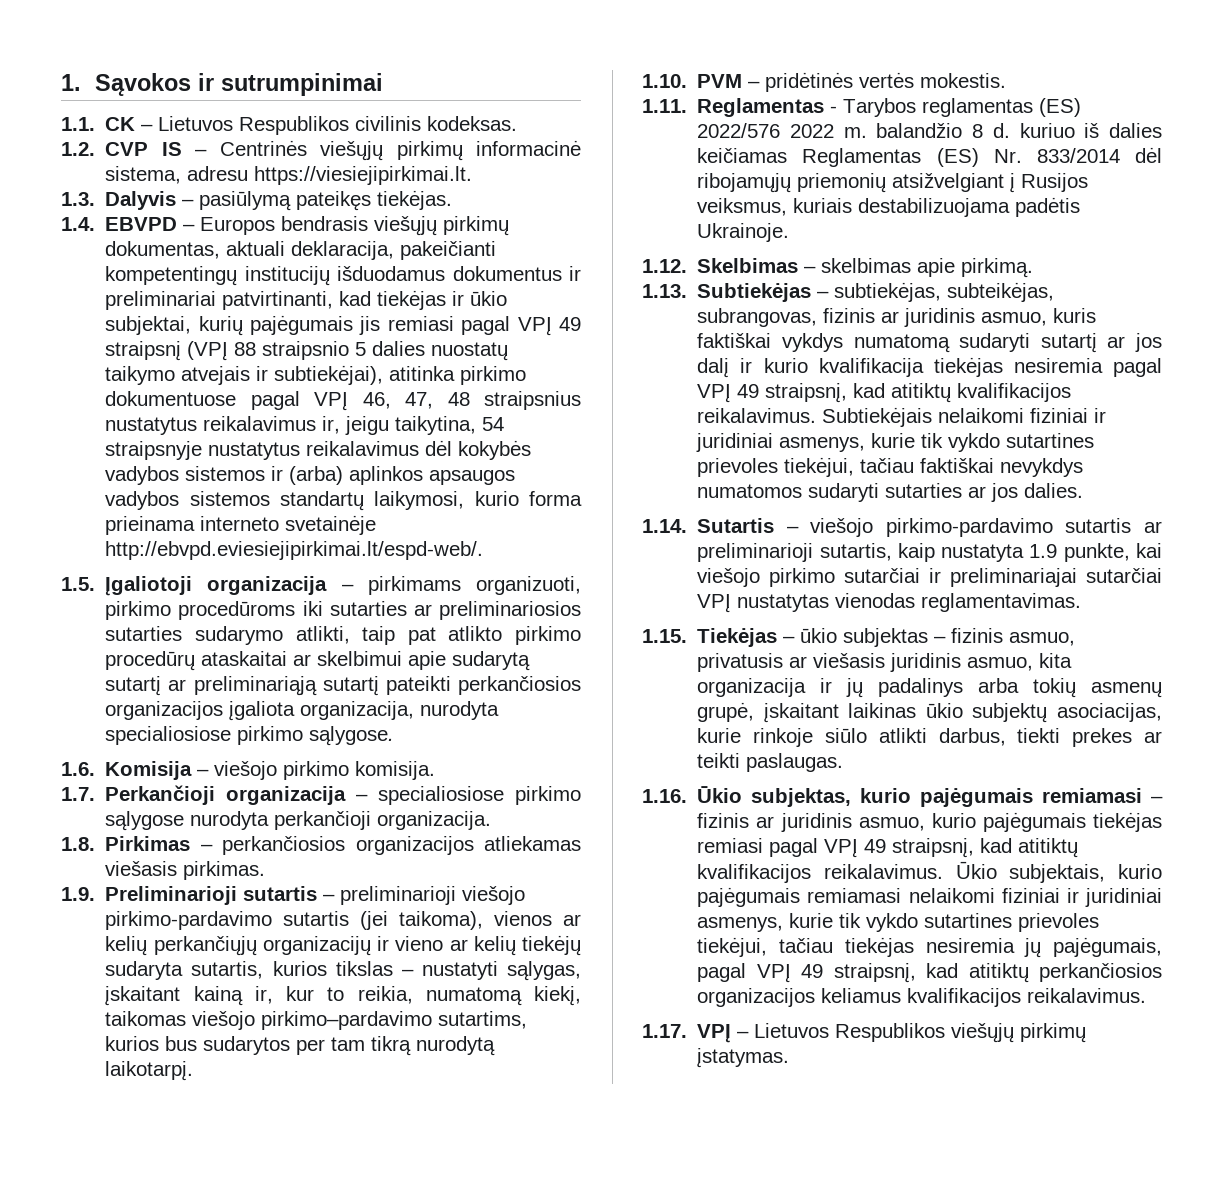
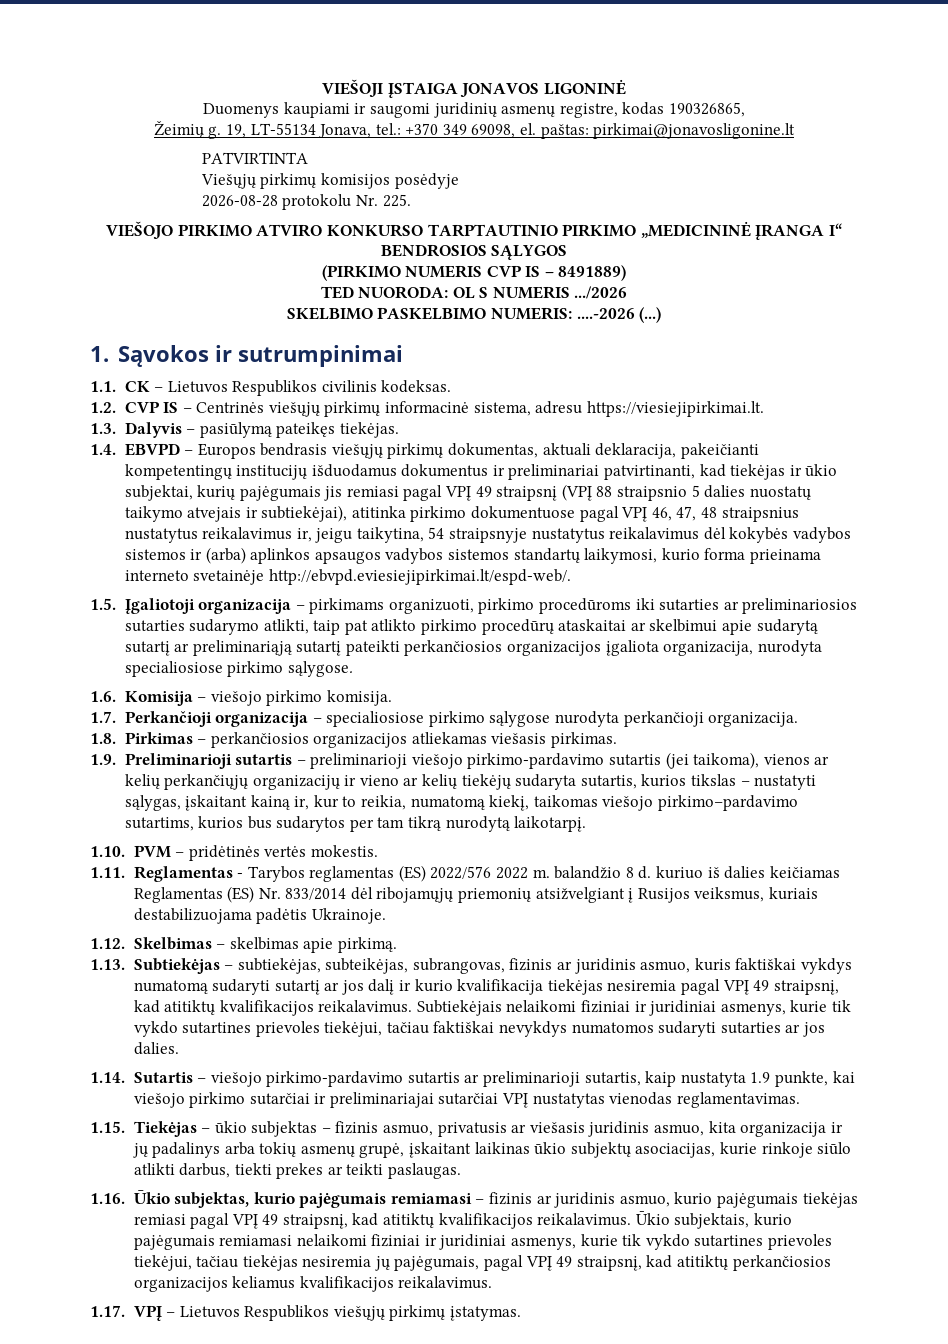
(61, 82) none -> [322,79,626,98] [203,102,745,118] [153,121,796,139] [201,152,308,164] [200,173,459,189] [201,194,411,210] [106,221,842,240] [380,244,568,260] [321,265,627,281] [320,286,628,299] [286,307,662,323] VIEŠOJI ĮSTAIGA JONAVOS LIGONINĖ // Duomenys kaupiami ir saugomi juridinių asmenų registre, kodas 190326865, // Žeimių g. 19, LT-55134 Jonava, tel.: +370 349 69098, el. paštas: pirkimai@jonavosligonine.lt // PATVIRTINTA // Viešųjų pirkimų komisijos posėdyje // 2026-08-28 protokolu Nr. 225. // VIEŠOJO PIRKIMO ATVIRO KONKURSO TARPTAUTINIO PIRKIMO „MEDICININĖ ĮRANGA I“ BENDROSIOS SĄLYGOS // (PIRKIMO NUMERIS CVP IS – 8491889) // TED NUORODA: OL S NUMERIS .../2026 // SKELBIMO PASKELBIMO NUMERIS: ....-2026 (...) //

